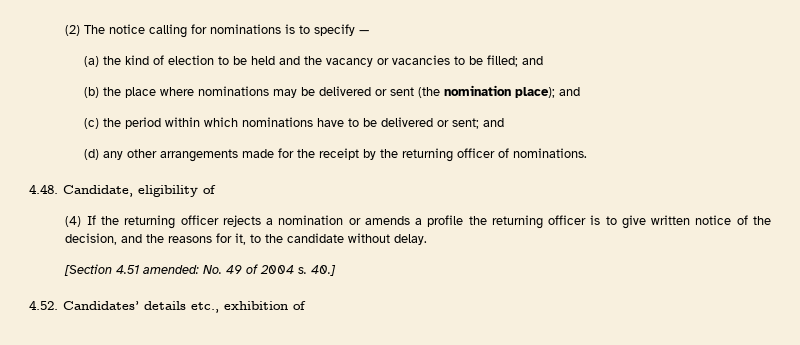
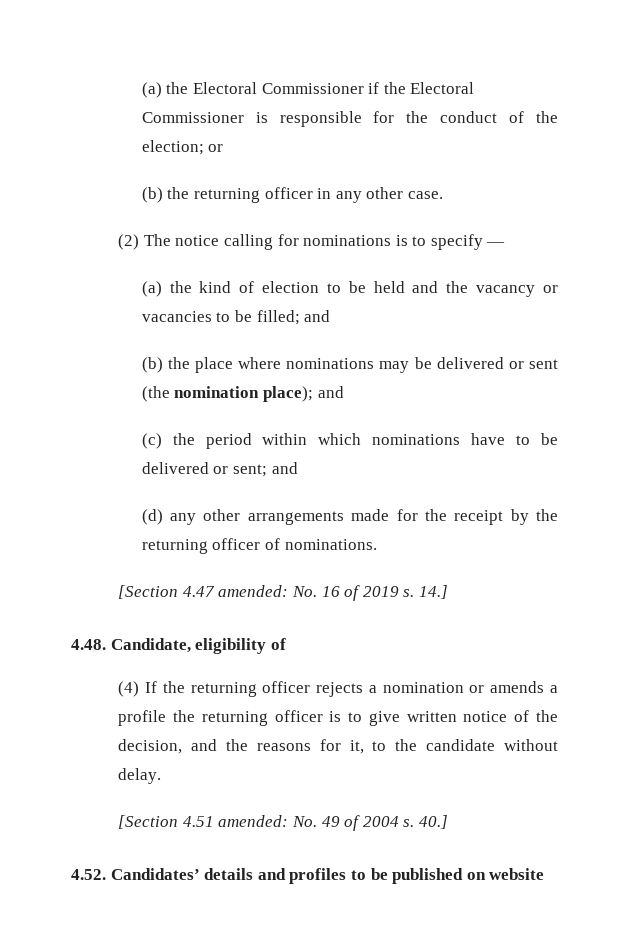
(65, 30) none -> [141,82,475,98] [141,111,559,127] [141,140,224,155] [141,187,443,203] (a) the Electoral Commissioner if the Electoral Commissioner is responsible for the conduct of the election; or // (b) the returning officer in any other case. //
(587, 153) none -> [118,585,448,601] // [Section 4.47 amended: No. 16 of 2019 s. 14.]
[191,301,306,313] etc., exhibition of -> [257,868,545,884] and profiles to be published on website

